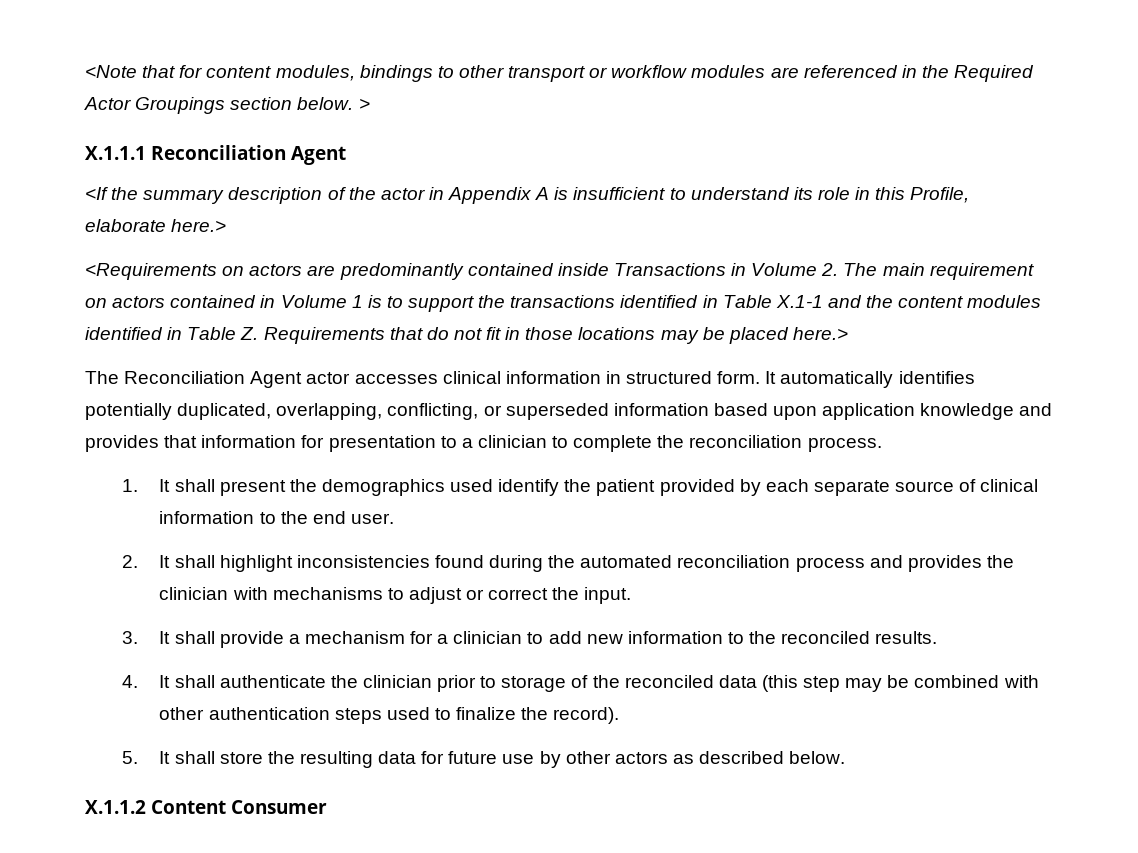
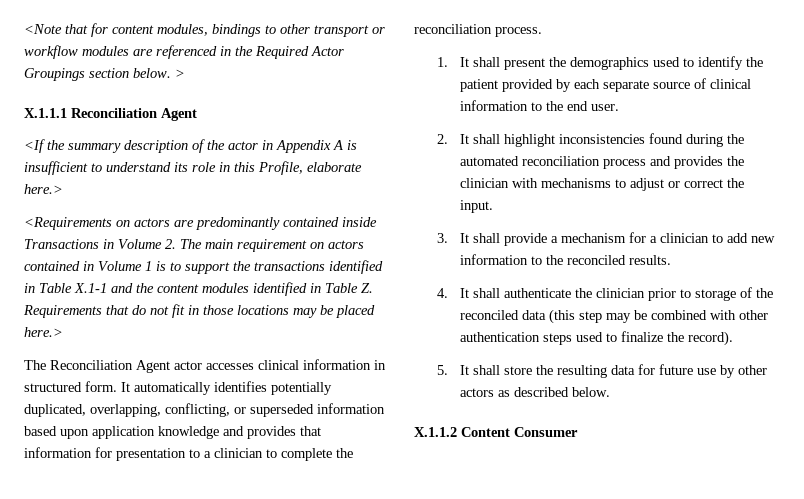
(494, 485) none -> [683,58,695,67] to

